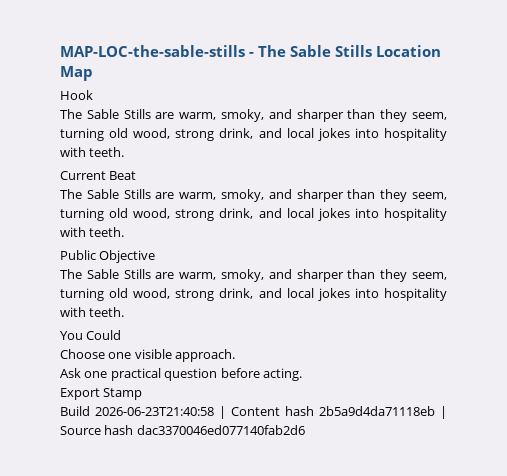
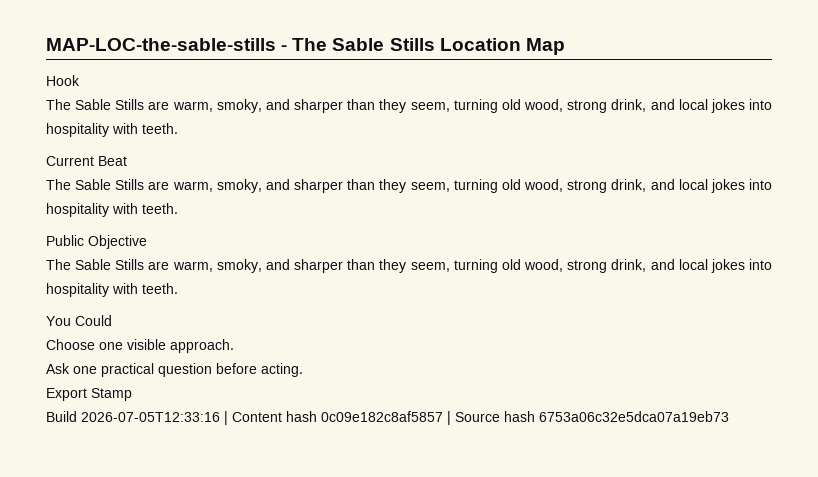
[95,407,214,416] 2026-06-23T21:40:58 -> [81,412,220,422] 2026-07-05T12:33:16
[319,406,435,416] 2b5a9d4da71118eb -> [321,411,443,422] 0c09e182c8af5857
[136,425,305,435] dac3370046ed077140fab2d6 -> [539,411,729,422] 6753a06c32e5dca07a19eb73

